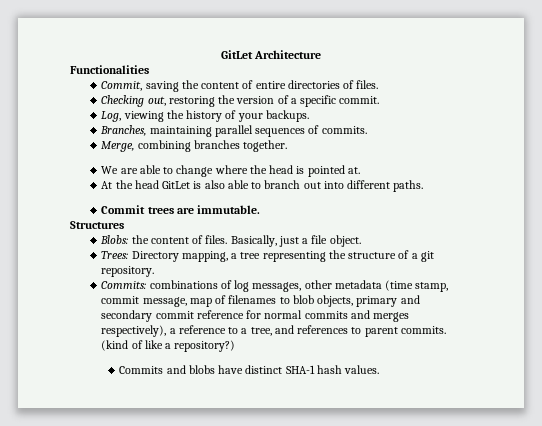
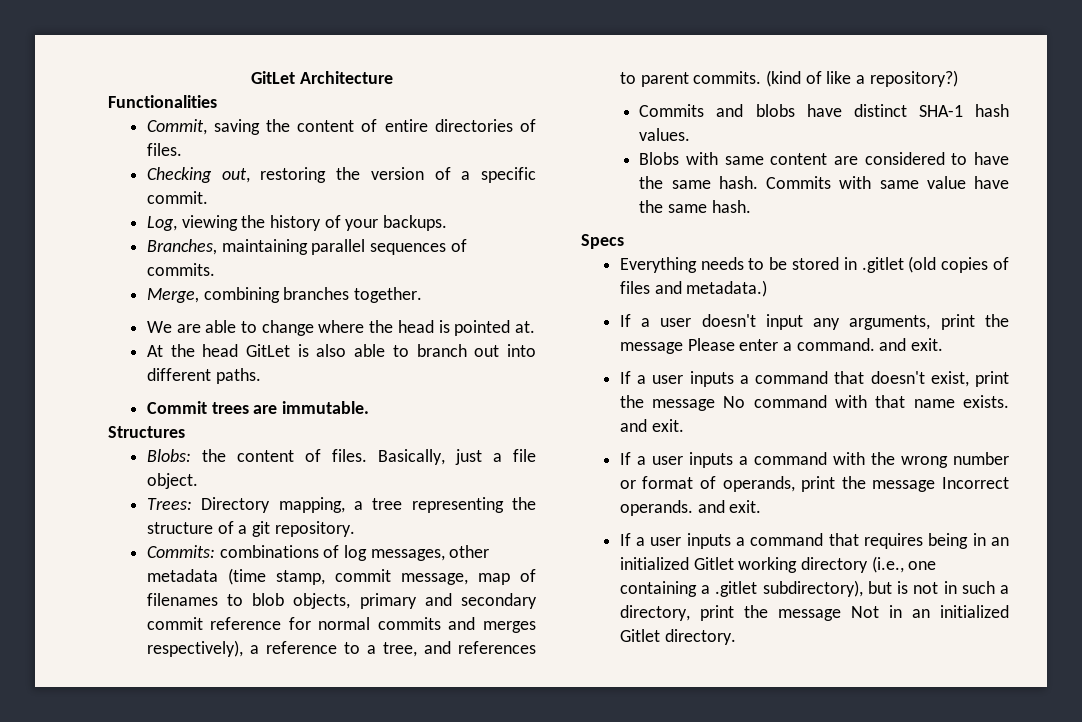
(380, 369) none -> [639,152,1009,165] [639,176,1009,189] [639,200,751,213] [581,234,624,249] [619,256,1009,273] [619,280,768,297] [619,314,1009,330] [619,338,944,354] [619,371,1009,387] [619,395,1010,411] [619,419,684,432] [619,452,1009,468] [619,476,1009,492] [619,500,762,516] [619,533,1009,549] [619,556,937,573] [619,580,1009,597] [619,605,1010,621] [619,629,736,645] // Blobs with same content are considered to have the same hash. Commits with same value have the same hash. // Specs // Everything needs to be stored in .gitlet (old copies of files and metadata.) // If a user doesn't input any arguments, print the message Please enter a command. and exit. // If a user inputs a command that doesn't exist, print the message No command with that name exists. and exit. // If a user inputs a command with the wrong number or format of operands, print the message Incorrect operands. and exit. // If a user inputs a command that requires being in an initialized Gitlet working directory (i.e., one containing a .gitlet subdirectory), but is not in such a directory, print the message Not in an initialized Gitlet directory.

